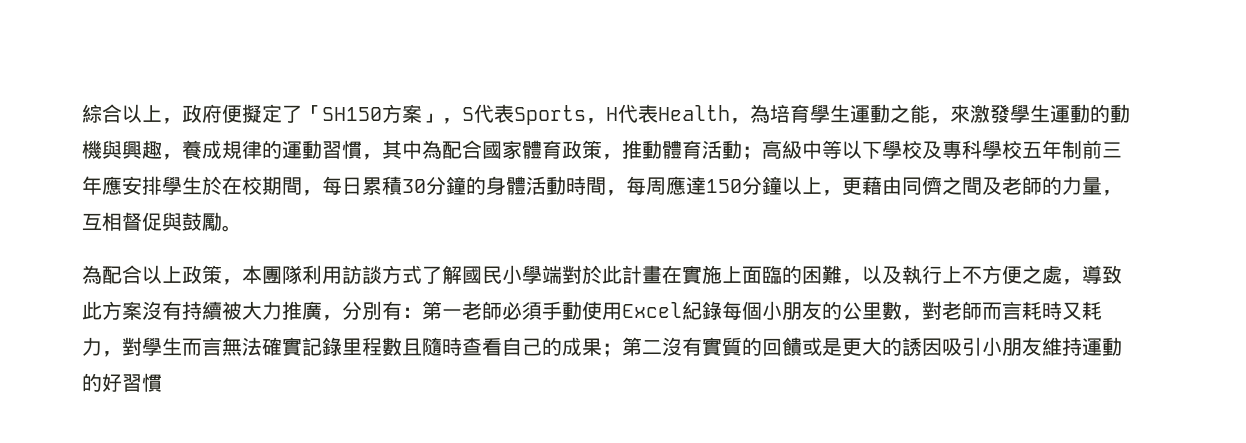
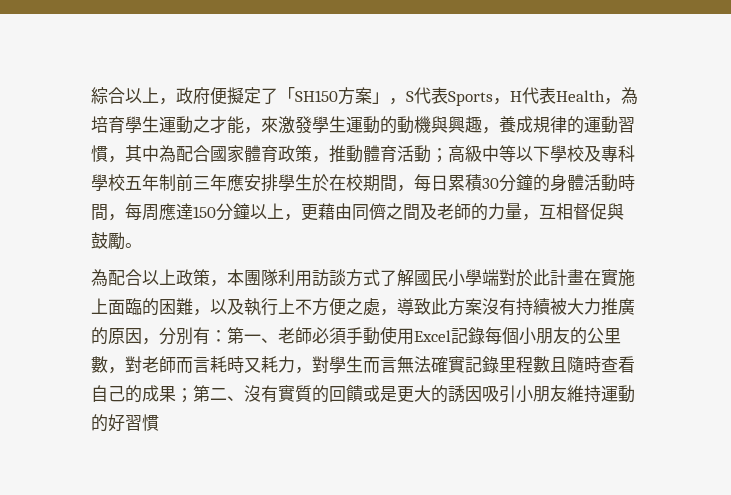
(910, 113) none -> [210,116,227,133] 才
(322, 310) none -> [91,327,142,345] 的原因
(462, 313) none -> [261,338,278,343] 、
[682,301,702,320] 紀 -> [451,327,468,344] 記
(662, 347) none -> [227,396,244,401] 、

